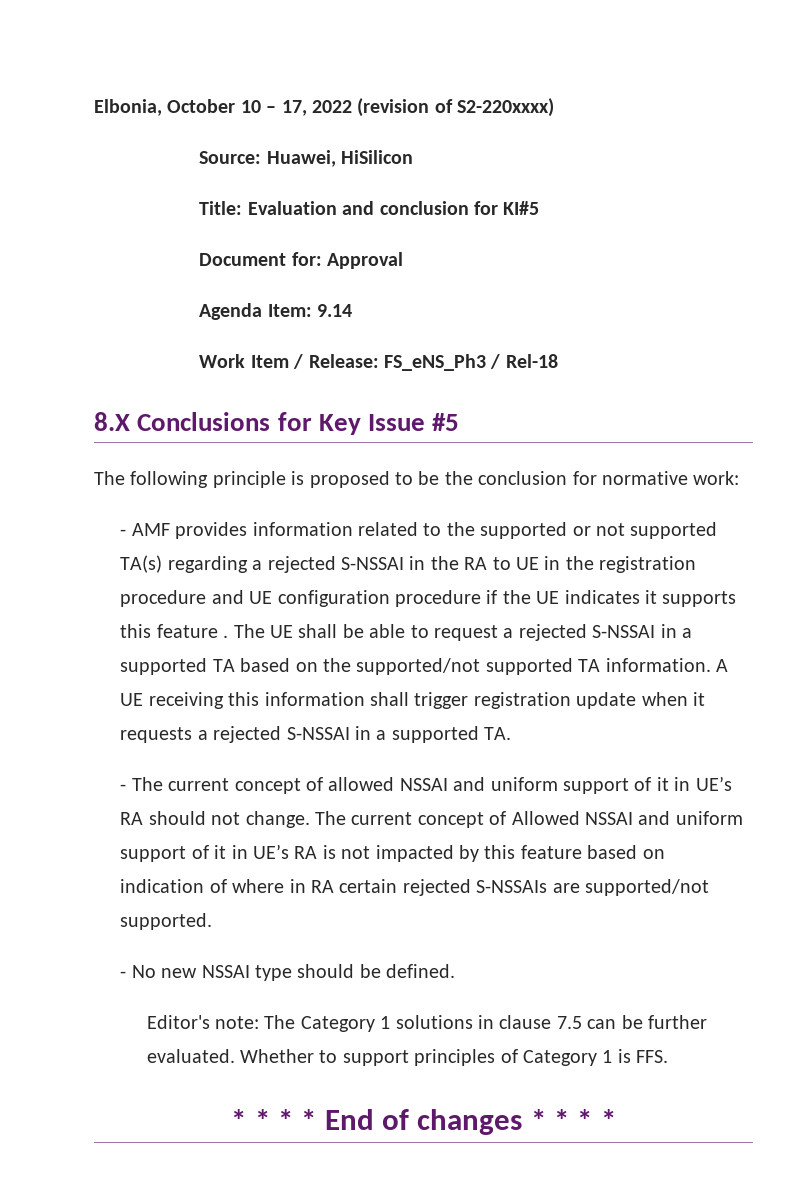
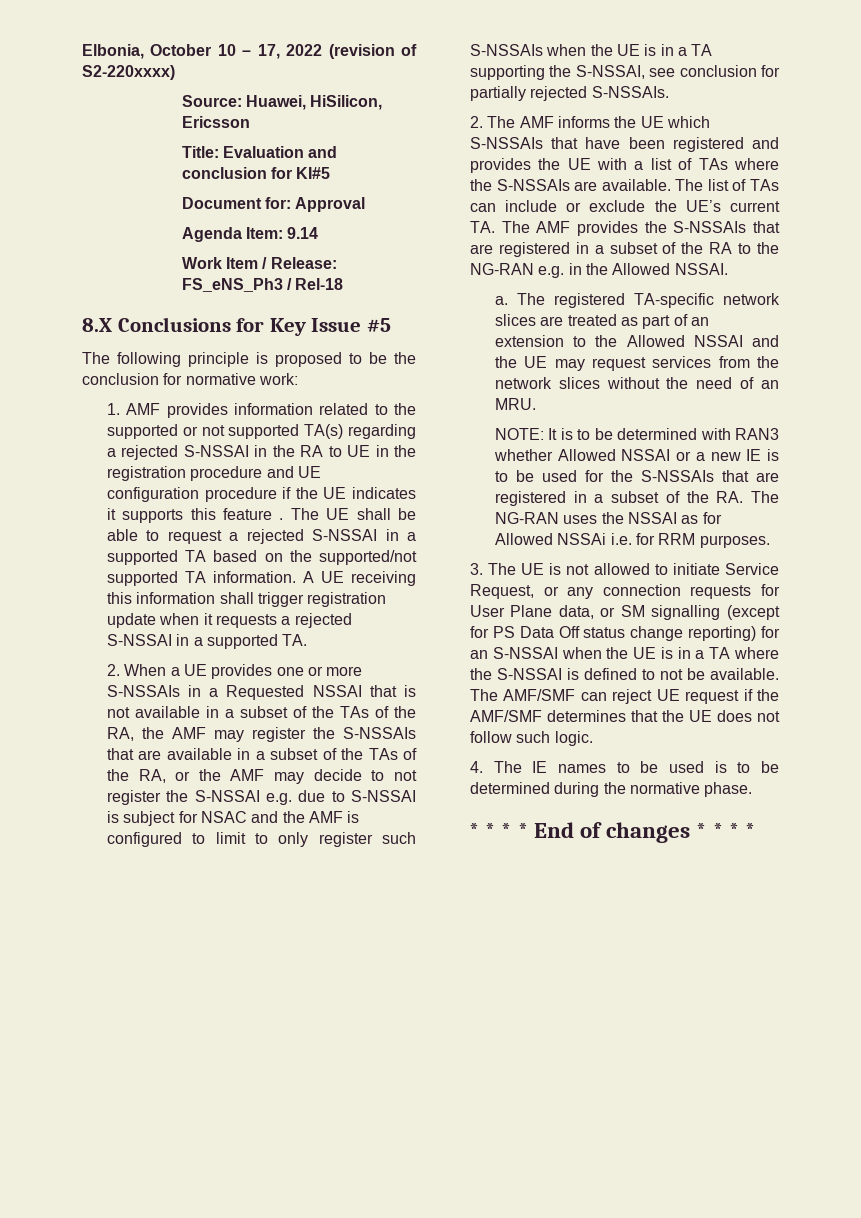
[341,150,414,164] HiSilicon -> [310,95,383,110] [181,116,250,128] HiSilicon, Ericsson
[120,529,127,536] - -> [106,403,120,415] 1.
[120,776,732,794] [120,811,743,828] [120,844,665,862] [120,879,709,896] [120,913,213,930] [120,964,456,981] [146,1015,708,1032] [146,1049,669,1066] - The current concept of allowed NSSAI and uniform support of it in UE’s RA should not change. The current concept of Allowed NSSAI and uniform support of it in UE’s RA is not impacted by this feature based on indication of where in RA certain rejected S-NSSAIs are supported/not supported. // - No new NSSAI type should be defined. // Editor's note: The Category 1 solutions in clause 7.5 can be further evaluated. Whether to support principles of Category 1 is FFS. -> [106,664,363,679] [106,685,416,700] [106,706,416,718] [106,727,416,742] [106,748,417,760] [106,769,417,784] [106,790,417,805] [106,811,360,826] [106,832,416,847] [469,44,713,56] [469,65,780,80] [469,86,669,101] [469,116,710,128] [469,137,779,152] [469,158,779,173] [469,179,779,191] [469,200,780,212] [469,221,780,236] [469,242,779,257] [469,263,728,278] [494,293,780,308] [494,314,709,329] [494,335,779,347] [494,356,779,371] [494,377,779,389] [494,398,536,410] [494,428,779,440] [493,449,779,461] [494,470,779,482] [494,491,779,506] [494,512,722,524] [494,533,770,548] [469,563,779,575] [469,584,780,599] [469,605,780,620] [469,626,780,641] [469,647,779,659] [469,668,779,680] [469,689,779,704] [469,710,780,722] [469,731,593,746] [469,761,779,773] [469,782,753,797] 2. When a UE provides one or more S-NSSAIs in a Requested NSSAI that is not available in a subset of the TAs of the RA, the AMF may register the S-NSSAIs that are available in a subset of the TAs of the RA, or the AMF may decide to not register the S-NSSAI e.g. due to S-NSSAI is subject for NSAC and the AMF is configured to limit to only register such S-NSSAIs when the UE is in a TA supporting the S-NSSAI, see conclusion for partially rejected S-NSSAIs. // 2. The AMF informs the UE which S-NSSAIs that have been registered and provides the UE with a list of TAs where the S-NSSAIs are available. The list of TAs can include or exclude the UE’s current TA. The AMF provides the S-NSSAIs that are registered in a subset of the RA to the NG-RAN e.g. in the Allowed NSSAI. // a. The registered TA-specific network slices are treated as part of an extension to the Allowed NSSAI and the UE may request services from the network slices without the need of an MRU. // NOTE: It is to be determined with RAN3 whether Allowed NSSAI or a new IE is to be used for the S-NSSAIs that are registered in a subset of the RA. The NG-RAN uses the NSSAI as for Allowed NSSAi i.e. for RRM purposes. // 3. The UE is not allowed to initiate Service Request, or any connection requests for User Plane data, or SM signalling (except for PS Data Off status change reporting) for an S-NSSAI when the UE is in a TA where the S-NSSAI is defined to not be available. The AMF/SMF can reject UE request if the AMF/SMF determines that the UE does not follow such logic. // 4. The IE names to be used is to be determined during the normative phase.

